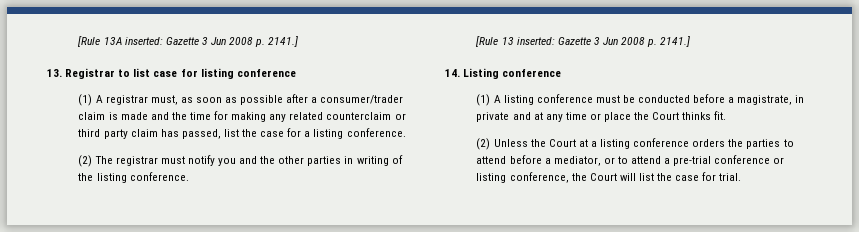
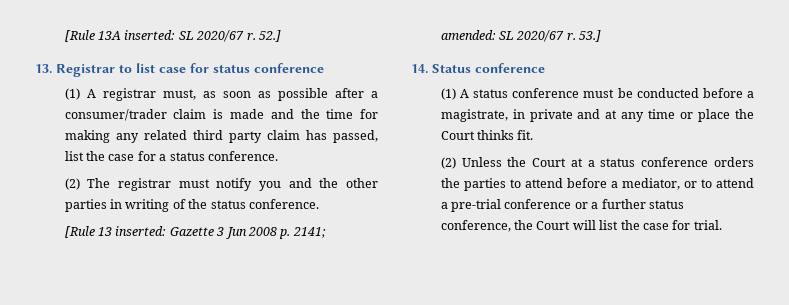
[165,36,299,47] Gazette 3 Jun 2008 p. 2141.] -> [178,30,281,42] SL 2020/67 r. 52.]
[200,68,234,79] listing -> [213,64,250,73] status
[326,112,406,120] counterclaim or -> (187, 135) none
[313,129,344,139] listing -> [169,152,205,161] status
[96,173,127,183] listing -> [210,200,246,209] status
[660,36,691,47] 2141.] -> [292,227,326,238] [440,30,602,42] 2141; amended: SL 2020/67 r. 53.]
[463,68,562,79] [476,94,534,106] Listing conference // (1) A listing -> [432,63,545,73] [440,88,509,100] Status conference // (1) A status
[600,139,631,149] listing -> [600,158,636,167] status
[476,173,507,183] listing -> [591,199,684,209] a further status

